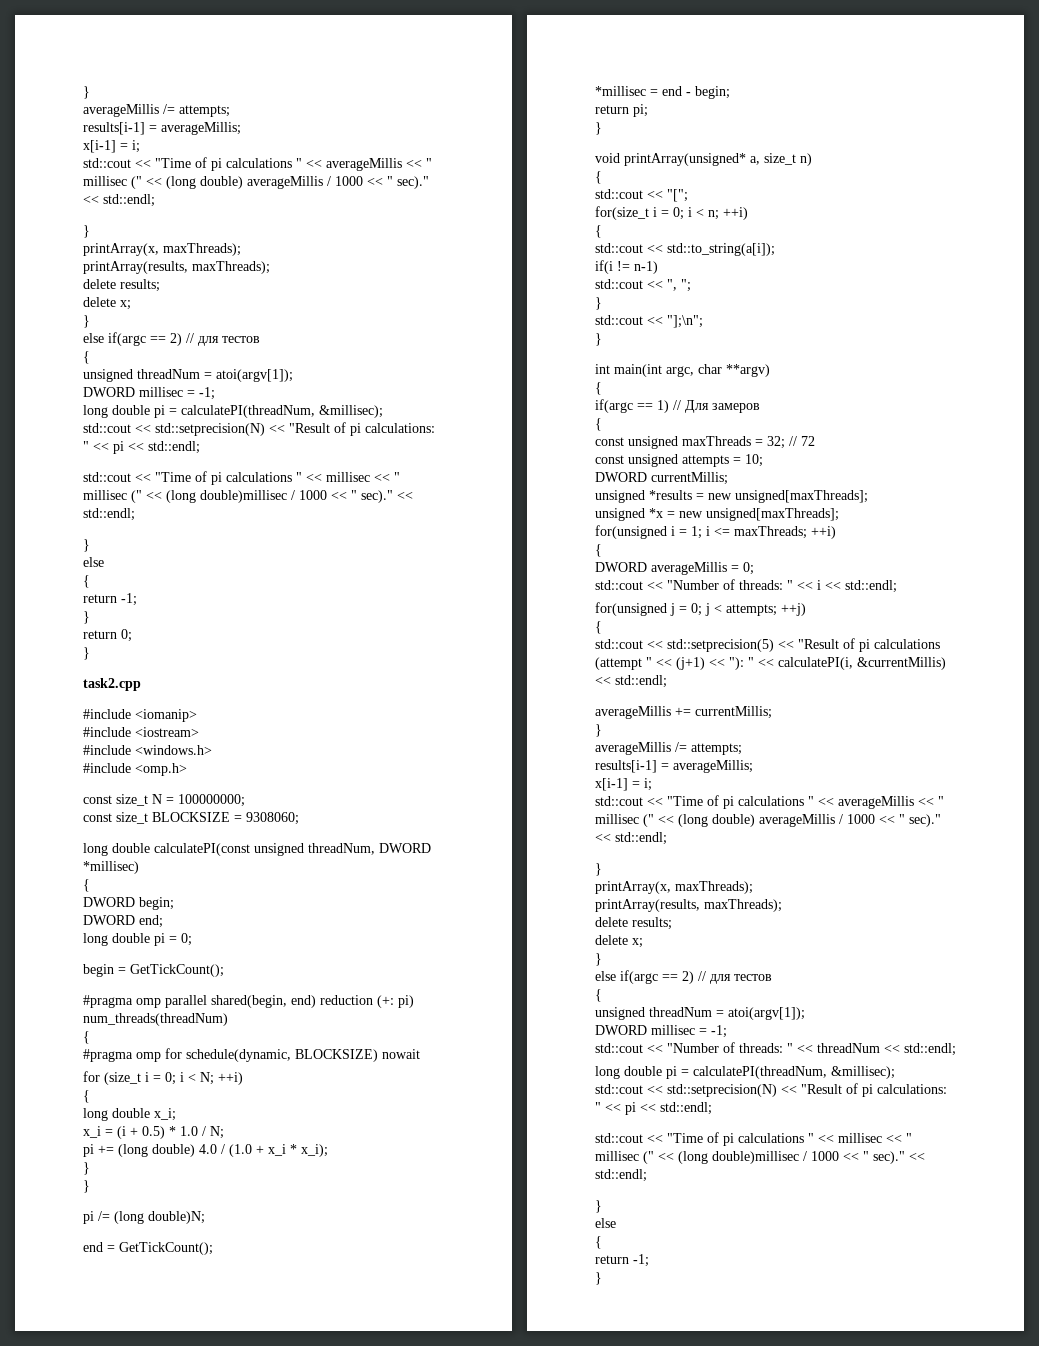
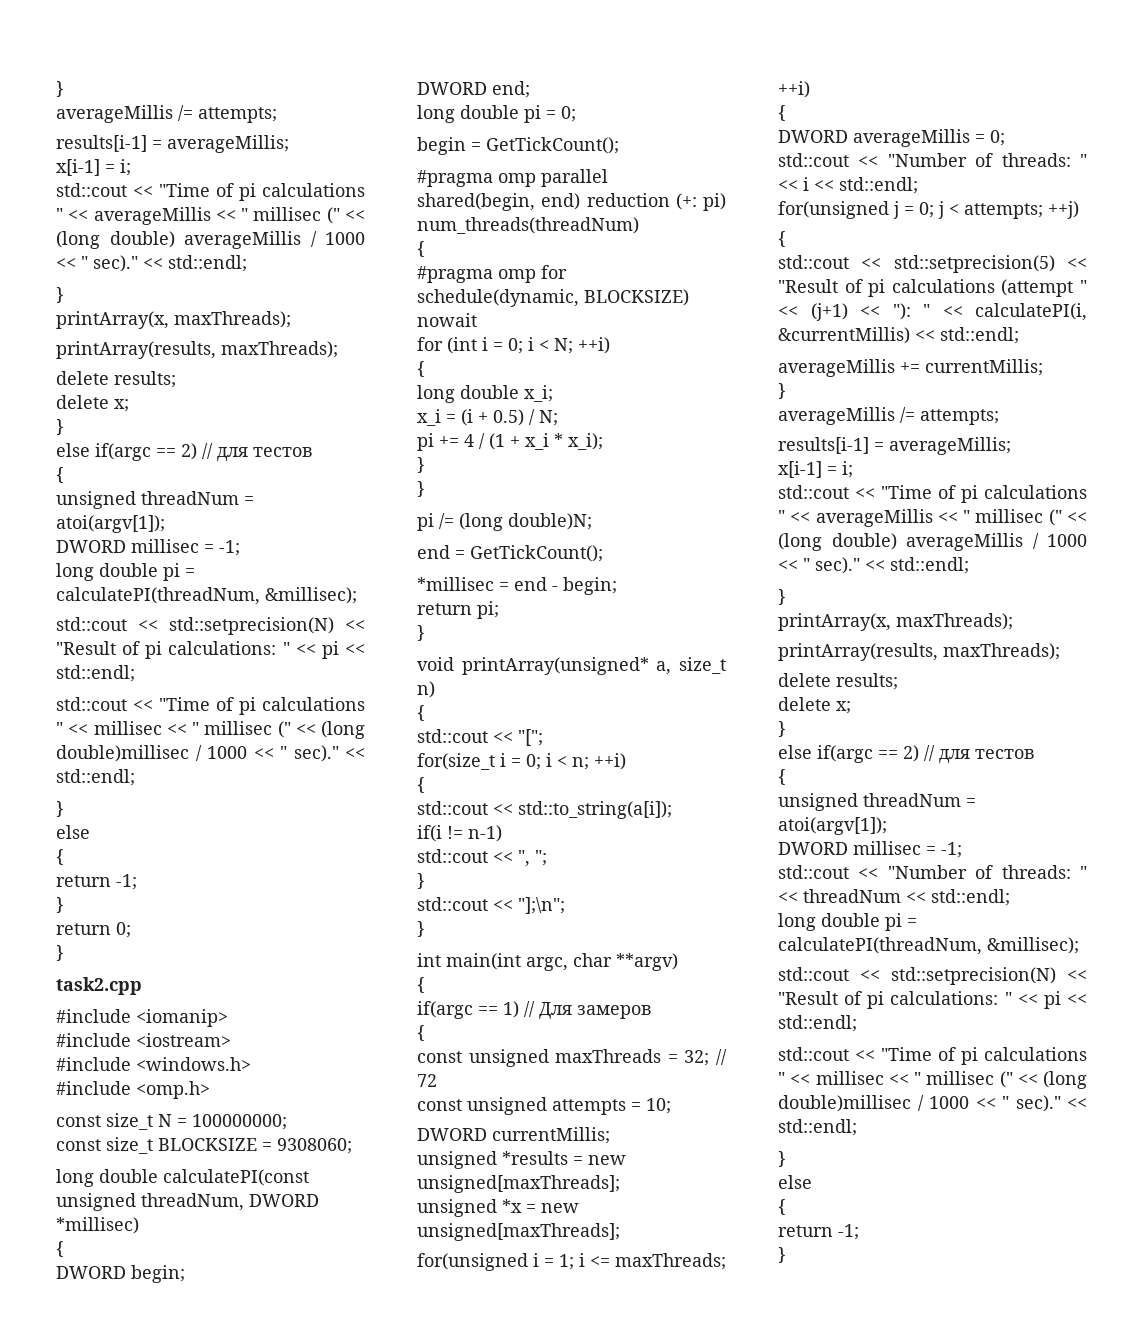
[104,1072,141,1085] (size_t -> [447,337,477,354] (int
[169,1126,198,1136] * 1.0 -> (524, 417) none
[118,1144,252,1157] (long double) 4.0 / (1.0 -> [464,433,505,450] 4 / (1

